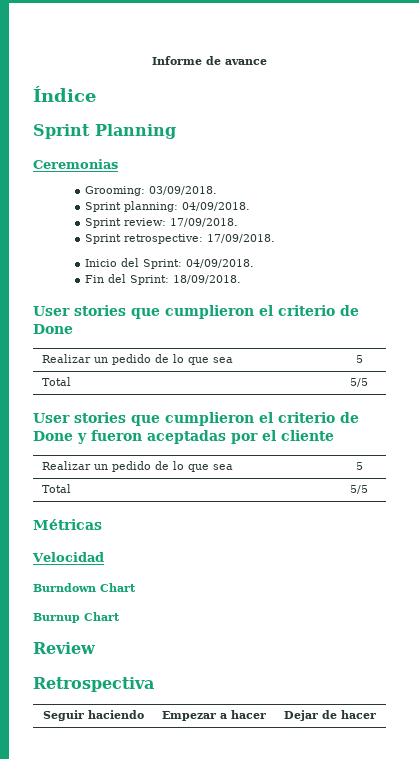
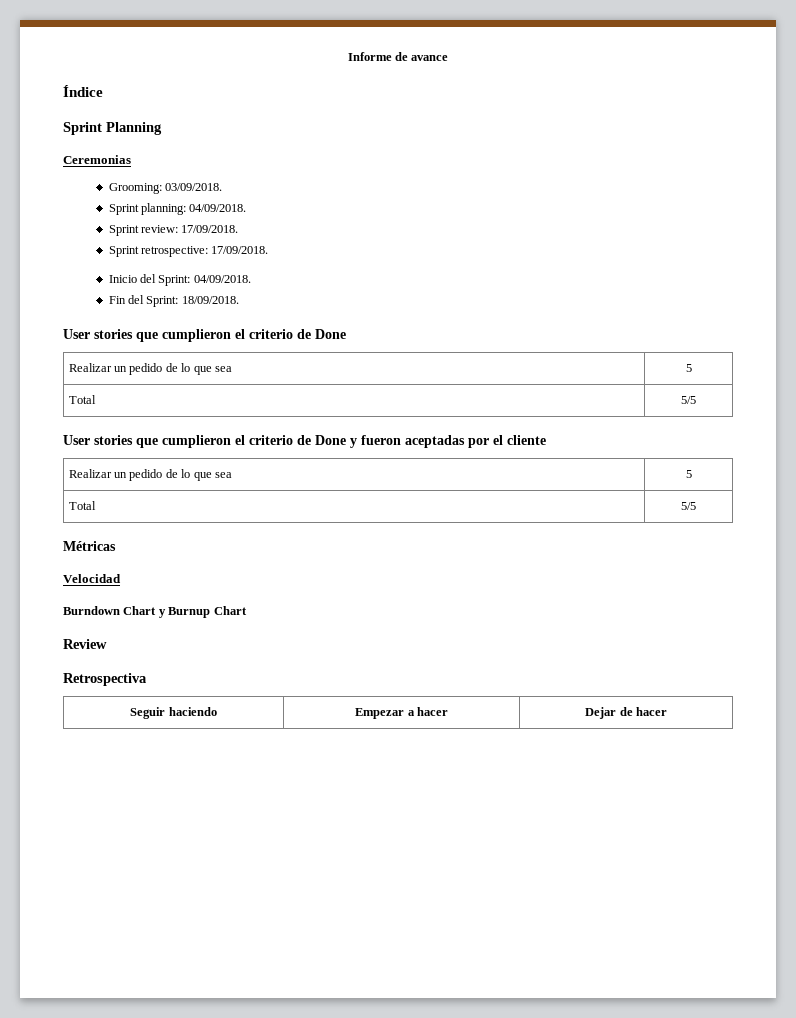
(136, 587) // -> [158,609,166,618] y

